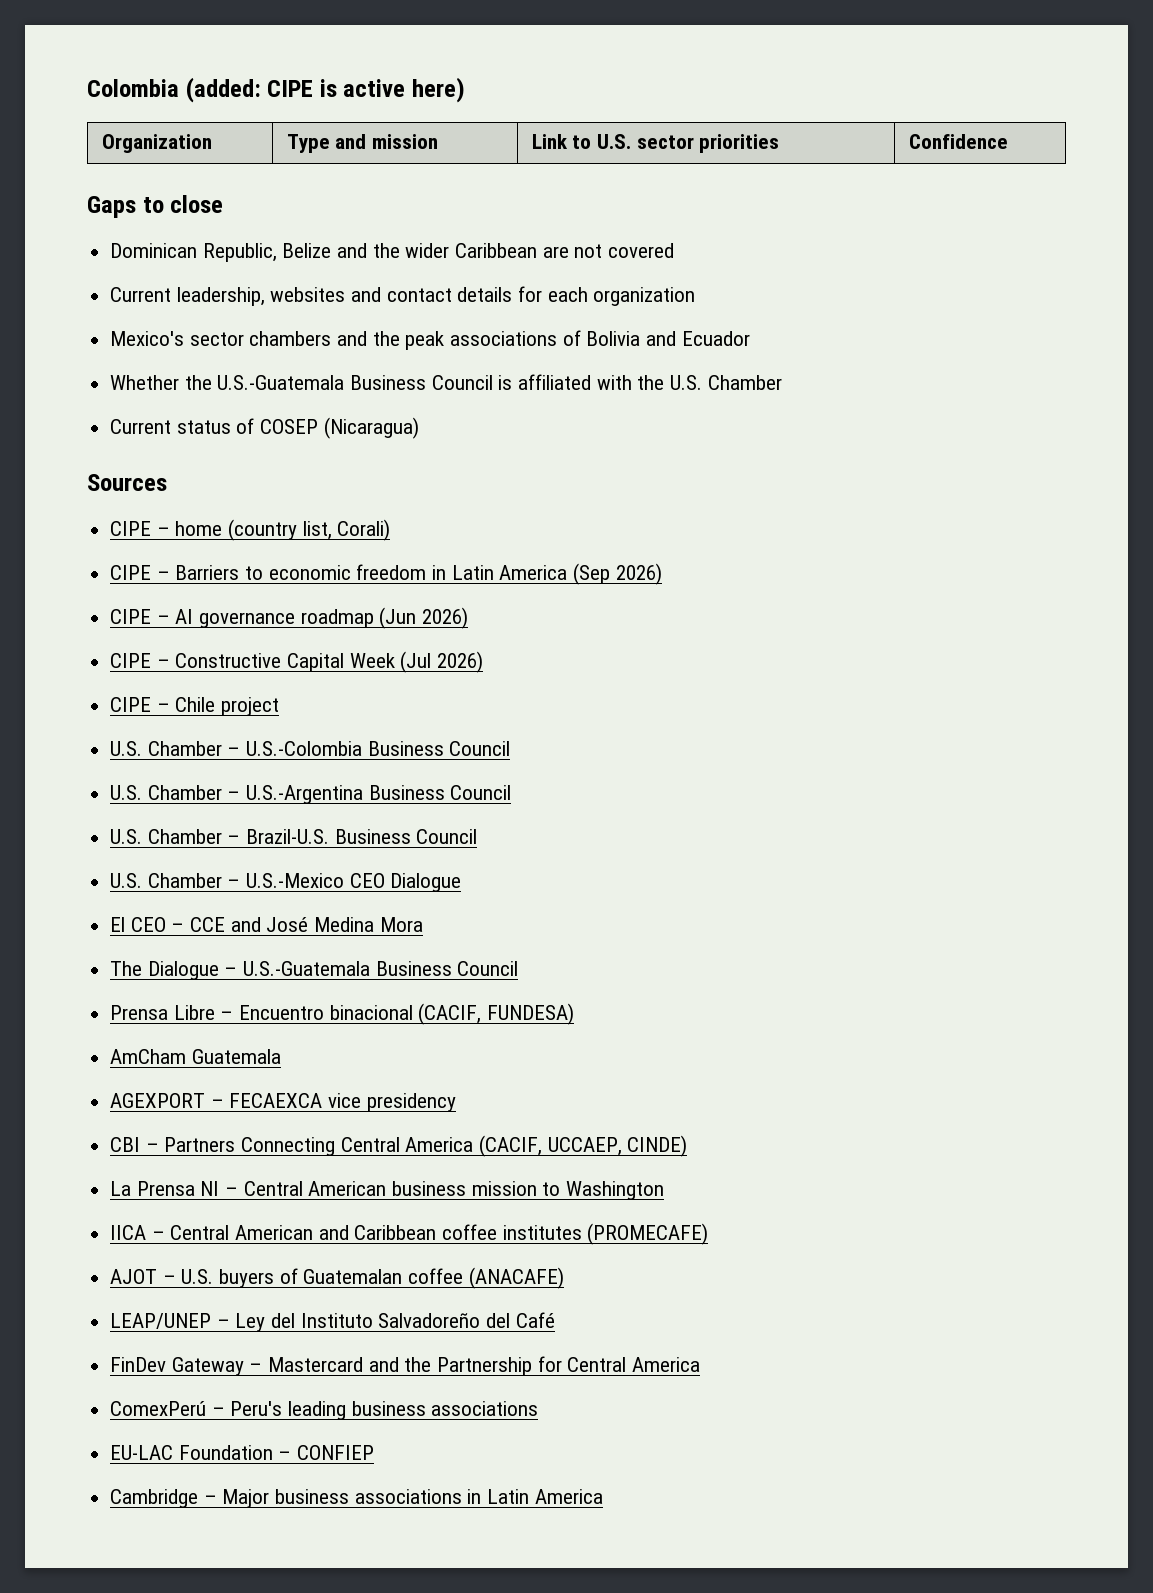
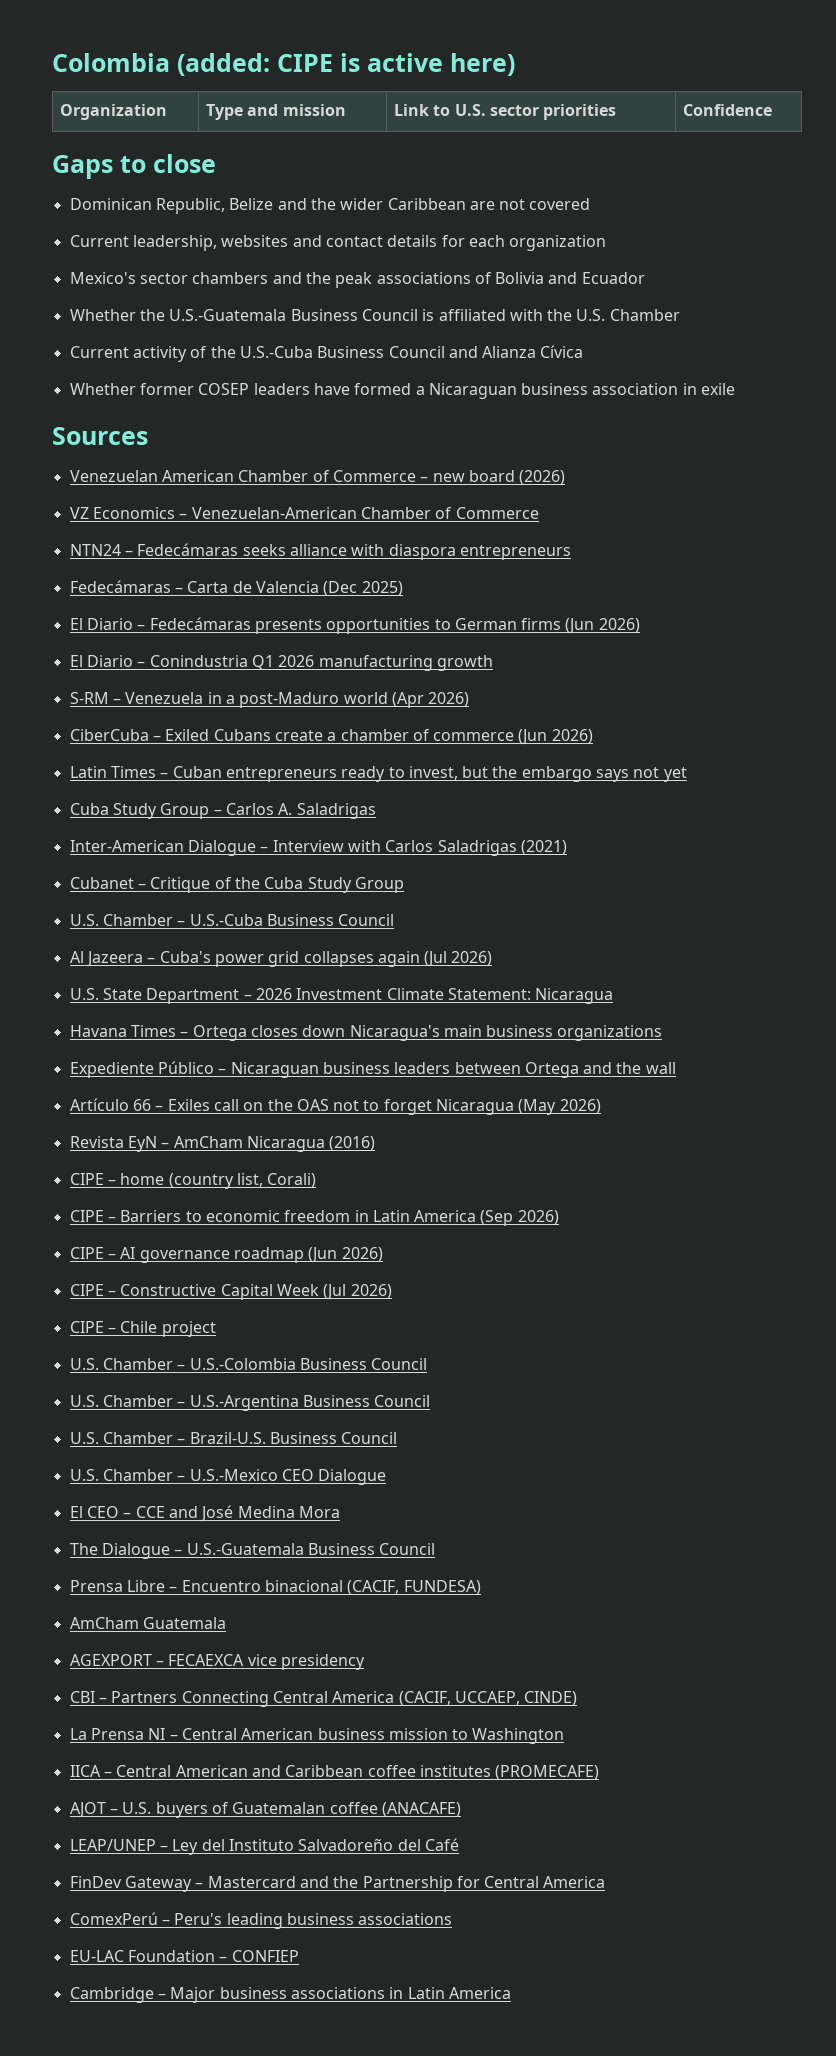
[176,417,419,439] [87,474,167,491] status of COSEP (Nicaragua) // Sources -> [132,345,584,362] [69,383,736,399] [52,427,148,445] [69,470,566,485] [69,507,539,519] [69,543,571,560] [69,580,403,596] [69,617,640,634] [69,655,493,671] [69,692,470,708] [69,729,593,745] [69,766,687,782] [69,803,376,819] [69,840,567,856] [69,877,404,893] [69,914,395,926] [69,951,493,967] [69,988,614,1004] [69,1025,663,1041] [69,1061,676,1078] [69,1098,601,1115] [69,1136,376,1152] activity of the U.S.-Cuba Business Council and Alianza Cívica // Whether former COSEP leaders have formed a Nicaraguan business association in exile // Sources // Venezuelan American Chamber of Commerce – new board (2026) // VZ Economics – Venezuelan-American Chamber of Commerce // NTN24 – Fedecámaras seeks alliance with diaspora entrepreneurs // Fedecámaras – Carta de Valencia (Dec 2025) // El Diario – Fedecámaras presents opportunities to German firms (Jun 2026) // El Diario – Conindustria Q1 2026 manufacturing growth // S-RM – Venezuela in a post-Maduro world (Apr 2026) // CiberCuba – Exiled Cubans create a chamber of commerce (Jun 2026) // Latin Times – Cuban entrepreneurs ready to invest, but the embargo says not yet // Cuba Study Group – Carlos A. Saladrigas // Inter-American Dialogue – Interview with Carlos Saladrigas (2021) // Cubanet – Critique of the Cuba Study Group // U.S. Chamber – U.S.-Cuba Business Council // Al Jazeera – Cuba's power grid collapses again (Jul 2026) // U.S. State Department – 2026 Investment Climate Statement: Nicaragua // Havana Times – Ortega closes down Nicaragua's main business organizations // Expediente Público – Nicaraguan business leaders between Ortega and the wall // Artículo 66 – Exiles call on the OAS not to forget Nicaragua (May 2026) // Revista EyN – AmCham Nicaragua (2016)

